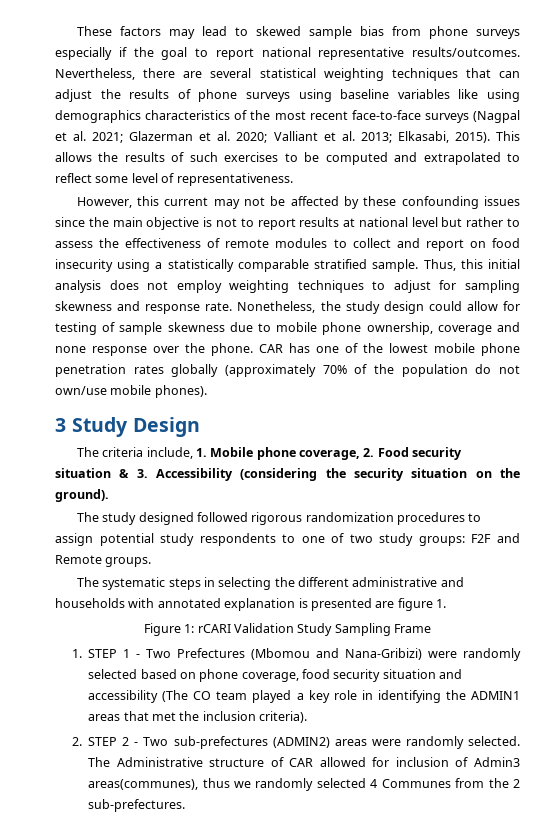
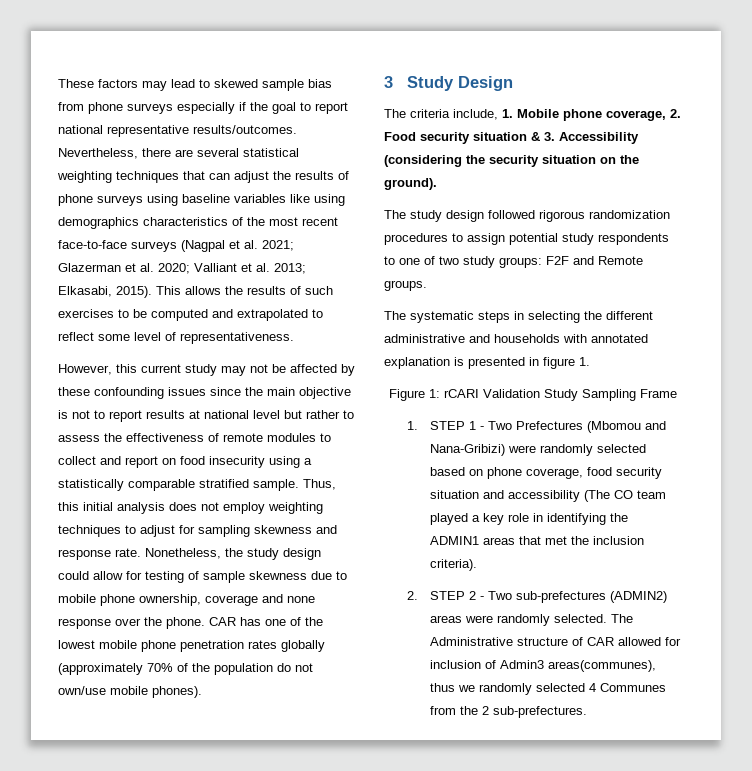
(209, 201) none -> [185,364,217,376] study
[138,512,194,525] designed -> [446,210,484,222] design
[375,601,395,608] are -> [529,357,539,366] in

